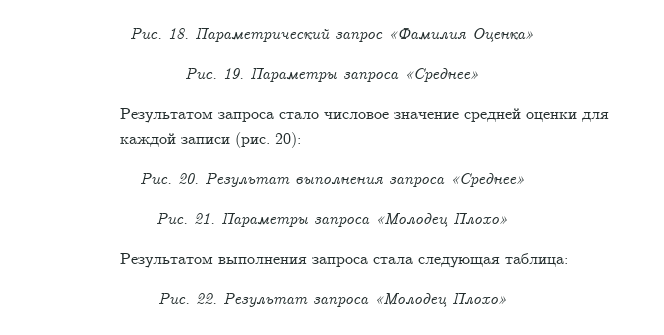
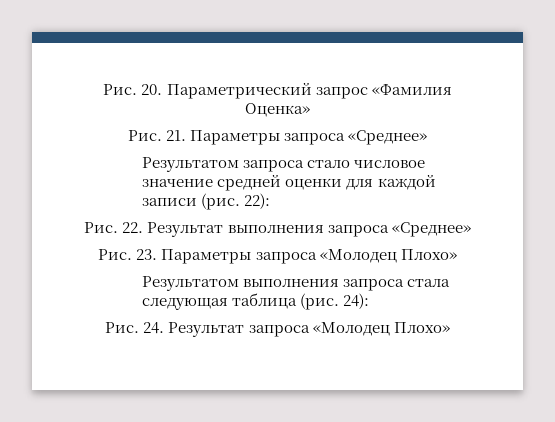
[130,27,189,39] Рис. 18. -> [103,84,163,95] Рис. 20.
[223,68,244,79] 19. -> [165,130,186,141] 21.
[274,132,301,148] [139,172,199,184] 20): // Рис. 20. -> [244,193,271,209] [84,222,144,233] 22): // Рис. 22.
[194,213,215,224] 21. -> [136,249,158,260] 23.
[504,253,568,267] [157,292,217,304] таблица: // Рис. 22. -> [232,293,370,310] [105,322,165,334] таблица (рис. 24): // Рис. 24.

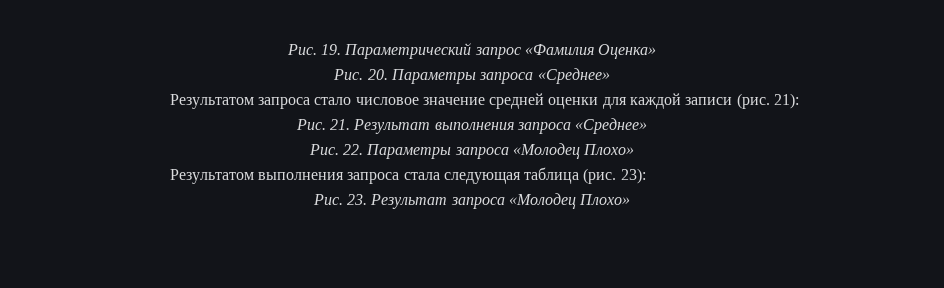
[103,84,163,95] Рис. 20. -> [286,44,342,55] Рис. 19.
[165,130,186,141] 21. -> [367,69,388,80] 20.
[244,193,271,209] [84,222,144,233] 22): // Рис. 22. -> [774,93,800,109] [295,119,351,130] 21): // Рис. 21.
[136,249,158,260] 23. -> [343,144,364,155] 22.
[343,293,370,309] [105,322,165,334] 24): // Рис. 24. -> [620,168,646,184] [312,194,368,205] 23): // Рис. 23.

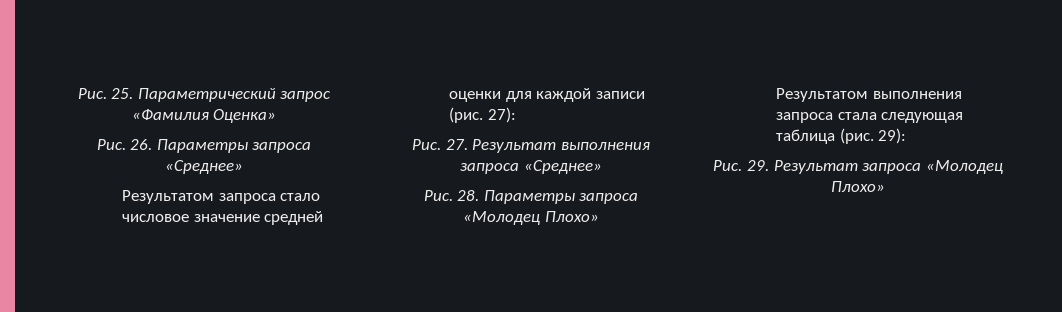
[286,44,342,55] Рис. 19. -> [77,88,134,99] Рис. 25.
[367,69,388,80] 20. -> [130,139,153,150] 26.
[774,93,800,109] [295,119,351,130] 21): // Рис. 21. -> [487,107,516,123] [412,139,468,150] 27): // Рис. 27.
[343,144,364,155] 22. -> [457,190,480,201] 28.
[620,168,646,184] [312,194,368,205] 23): // Рис. 23. -> [878,128,907,144] [713,160,769,171] 29): // Рис. 29.

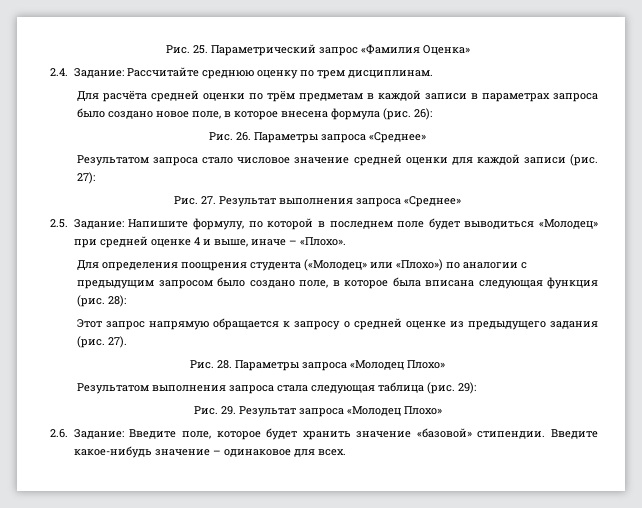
(277, 116) none -> [50,67,433,79] [77,90,598,102] [77,108,433,120] // 2.4. Задание: Рассчитайте среднюю оценку по трем дисциплинам. // Для расчёта средней оценки по трём предметам в каждой записи в параметрах запроса было создано новое поле, в которое внесена формула (рис. 26):
(602, 167) none -> [50,218,599,230] [73,236,346,248] [77,259,528,271] [77,277,599,289] [77,295,127,307] [77,318,598,330] [77,336,128,348] // 2.5. Задание: Напишите формулу, по которой в последнем поле будет выводиться «Молодец» при средней оценке 4 и выше, иначе – «Плохо». // Для определения поощрения студента («Молодец» или «Плохо») по аналогии с предыдущим запросом было создано поле, в которое была вписана следующая функция (рис. 28): // Этот запрос напрямую обращается к запросу о средней оценке из предыдущего задания (рис. 27).
(885, 186) none -> [50,428,598,440] [73,446,346,458] // 2.6. Задание: Введите поле, которое будет хранить значение «базовой» стипендии. Введите какое-нибудь значение – одинаковое для всех.

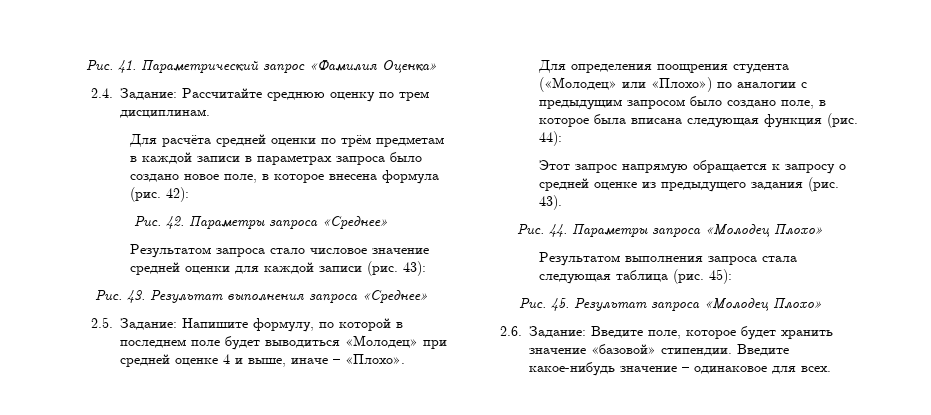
[165,45,208,54] Рис. 25. -> [85,60,136,73] Рис. 41.
[414,108,433,120] [209,132,251,141] 26): // Рис. 26. -> [165,187,189,202] [134,216,184,229] 42): // Рис. 42.
[77,172,96,184] [174,196,216,205] 27): // Рис. 27. -> [402,261,426,276] [94,290,145,303] 43): // Рис. 43.
[108,295,127,307] 28): -> [538,131,562,146] 44):
[108,336,128,348] [190,360,232,369] 27). // Рис. 28. -> [538,195,562,210] [517,224,567,237] 43). // Рис. 44.
[458,382,477,394] [193,406,236,415] 29): // Рис. 29. -> [708,269,732,284] [518,298,569,311] 45): // Рис. 45.

